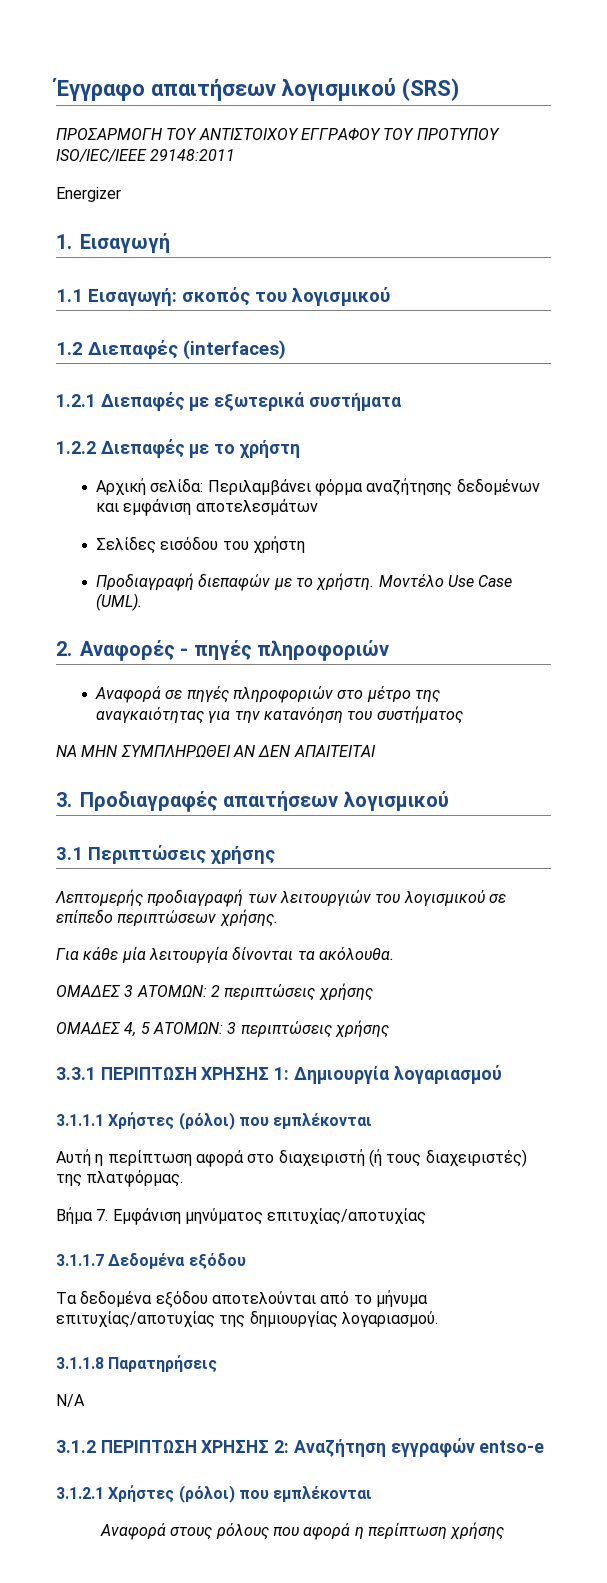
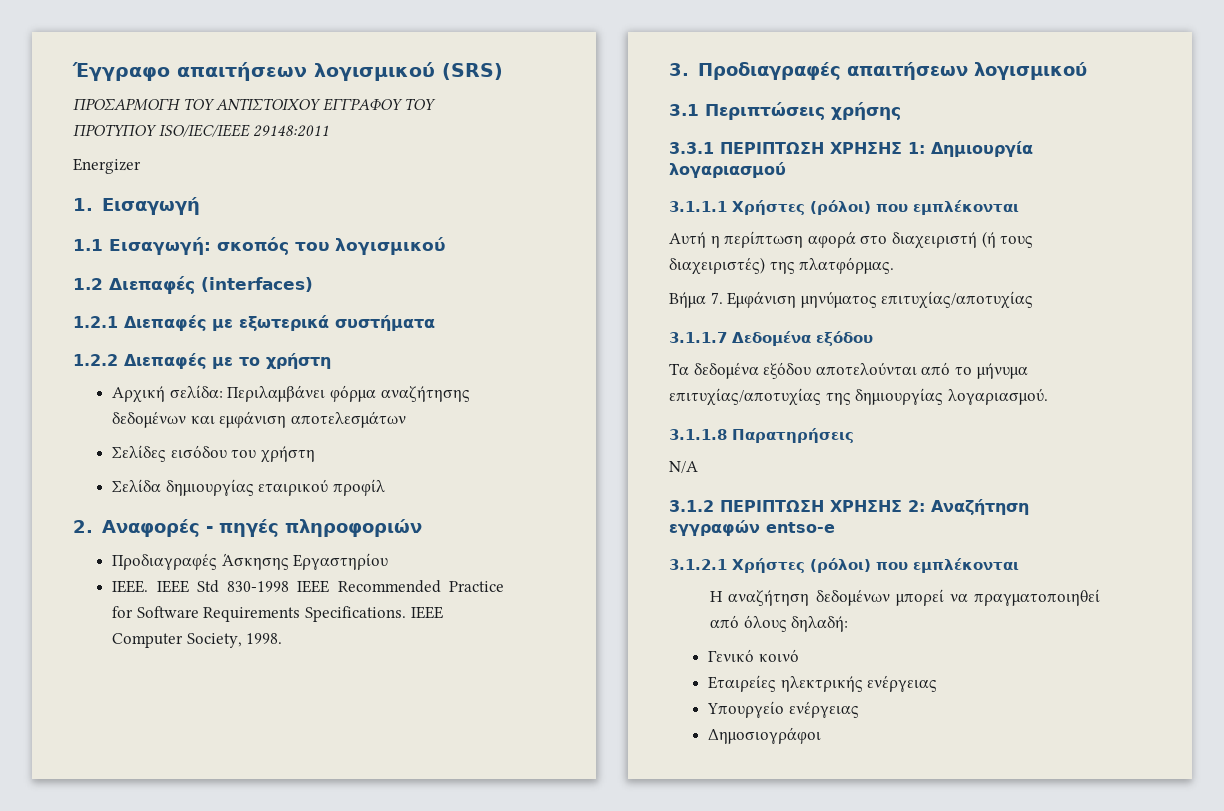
[96,573,513,591] [96,593,143,611] Προδιαγραφή διεπαφών με το χρήστη. Μοντέλο Use Case (UML). -> [112,479,386,496] Σελίδα δημιουργίας εταιρικού προφίλ
[95,686,441,703] [96,706,463,724] [56,745,376,757] Αναφορά σε πηγές πληροφοριών στο μέτρο της αναγκαιότητας για την κατανόηση του συστήματος // ΝΑ ΜΗΝ ΣΥΜΠΛΗΡΩΘΕΙ ΑΝ ΔΕΝ ΑΠΑΙΤΕΙΤΑΙ -> [112,553,389,570] [112,580,504,593] [112,606,443,622] [112,633,283,648] Προδιαγραφές Άσκησης Εργαστηρίου // IEEE. IEEE Std 830-1998 IEEE Recommended Practice for Software Requirements Specifications. IEEE Computer Society, 1998.
[55,889,506,907] [56,909,278,927] [56,946,394,963] [56,983,373,1001] [56,1020,389,1038] // Λεπτομερής προδιαγραφή των λειτουργιών του λογισμικού σε επίπεδο περιπτώσεων χρήσης. // Για κάθε μία λειτουργία δίνονται τα ακόλουθα. // ΟΜΑΔΕΣ 3 ΑΤΟΜΩΝ: 2 περιπτώσεις χρήσης // ΟΜΑΔΕΣ 4, 5 ΑΤΟΜΩΝ: 3 περιπτώσεις χρήσης -> (901, 111) none
[100,1522,505,1540] Αναφορά στους ρόλους που αφορά η περίπτωση χρήσης -> [710,589,1100,606] [710,615,849,632] [708,649,799,662] [708,675,938,692] [707,701,859,718] [708,727,822,744] Η αναζήτηση δεδομένων μπορεί να πραγματοποιηθεί από όλους δηλαδή: // Γενικό κοινό // Εταιρείες ηλεκτρικής ενέργειας // Υπουργείο ενέργειας // Δημοσιογράφοι

